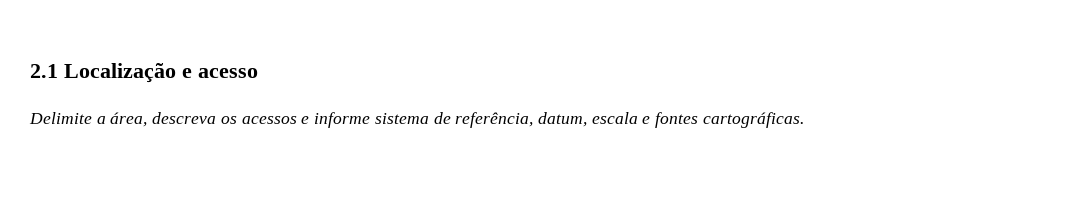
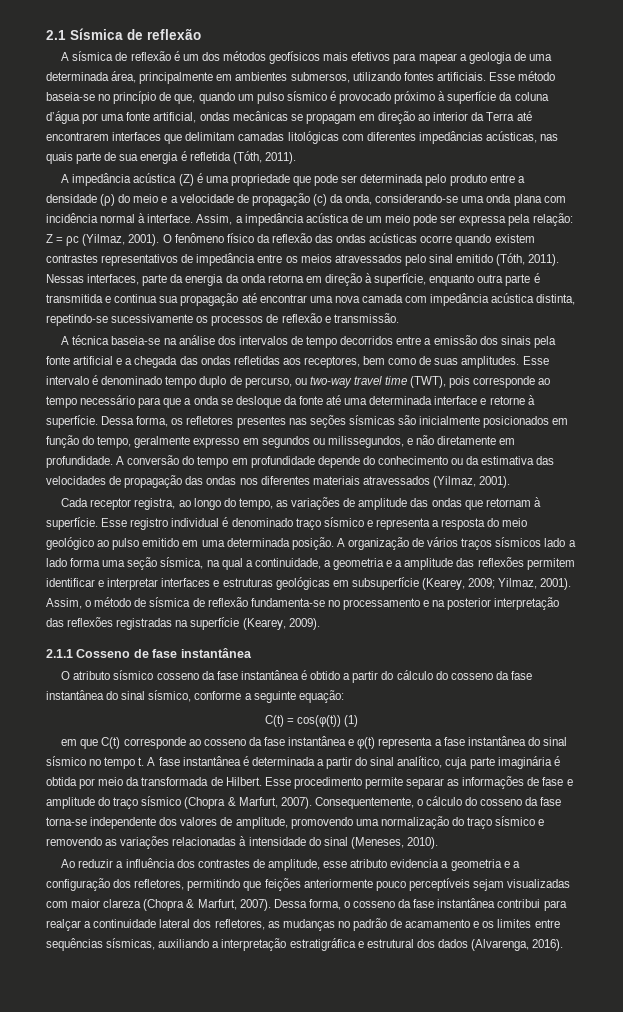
[64,63,258,83] [29,112,804,128] Localização e acesso // Delimite a área, descreva os acessos e informe sistema de referência, datum, escala e fontes cartográficas. -> [70,28,201,40] [61,51,552,64] [46,71,556,84] [46,91,549,104] [46,111,532,124] [46,131,559,144] [46,151,296,164] [61,173,525,186] [46,193,566,206] [46,213,573,226] [46,233,535,246] [46,253,560,266] [46,273,540,286] [46,293,576,306] [46,313,399,326] [61,335,556,348] [46,356,549,368] [46,375,551,388] [46,395,535,408] [46,415,569,428] [46,435,516,448] [46,455,555,468] [46,475,511,488] [61,497,541,510] [46,517,528,530] [46,537,576,550] [46,557,575,570] [46,577,572,590] [46,597,560,610] [46,617,320,630] [46,648,252,658] [61,670,532,683] [46,690,344,703] [264,715,359,727] [61,736,567,749] [46,756,560,769] [46,776,573,789] [46,796,562,809] [46,816,545,829] [46,836,438,849] [61,858,520,871] [46,878,571,891] [46,898,567,911] [46,918,560,931] [46,938,564,951] Sísmica de reflexão // A sísmica de reflexão é um dos métodos geofísicos mais efetivos para mapear a geologia de uma determinada área, principalmente em ambientes submersos, utilizando fontes artificiais. Esse método baseia-se no princípio de que, quando um pulso sísmico é provocado próximo à superfície da coluna d’água por uma fonte artificial, ondas mecânicas se propagam em direção ao interior da Terra até encontrarem interfaces que delimitam camadas litológicas com diferentes impedâncias acústicas, nas quais parte de sua energia é refletida (Tóth, 2011). // A impedância acústica (Z) é uma propriedade que pode ser determinada pelo produto entre a densidade (ρ) do meio e a velocidade de propagação (c) da onda, considerando-se uma onda plana com incidência normal à interface. Assim, a impedância acústica de um meio pode ser expressa pela relação: Z = ρc (Yilmaz, 2001). O fenômeno físico da reflexão das ondas acústicas ocorre quando existem contrastes representativos de impedância entre os meios atravessados pelo sinal emitido (Tóth, 2011). Nessas interfaces, parte da energia da onda retorna em direção à superfície, enquanto outra parte é transmitida e continua sua propagação até encontrar uma nova camada com impedância acústica distinta, repetindo-se sucessivamente os processos de reflexão e transmissão. // A técnica baseia-se na análise dos intervalos de tempo decorridos entre a emissão dos sinais pela fonte artificial e a chegada das ondas refletidas aos receptores, bem como de suas amplitudes. Esse intervalo é denominado tempo duplo de percurso, ou two-way travel time (TWT), pois corresponde ao tempo necessário para que a onda se desloque da fonte até uma determinada interface e retorne à superfície. Dessa forma, os refletores presentes nas seções sísmicas são inicialmente posicionados em função do tempo, geralmente expresso em segundos ou milissegundos, e não diretamente em profundidade. A conversão do tempo em profundidade depende do conhecimento ou da estimativa das velocidades de propagação das ondas nos diferentes materiais atravessados (Yilmaz, 2001). // Cada receptor registra, ao longo do tempo, as variações de amplitude das ondas que retornam à superfície. Esse registro individual é denominado traço sísmico e representa a resposta do meio geológico ao pulso emitido em uma determinada posição. A organização de vários traços sísmicos lado a lado forma uma seção sísmica, na qual a continuidade, a geometria e a amplitude das reflexões permitem identificar e interpretar interfaces e estruturas geológicas em subsuperfície (Kearey, 2009; Yilmaz, 2001). Assim, o método de sísmica de reflexão fundamenta-se no processamento e na posterior interpretação das reflexões registradas na superfície (Kearey, 2009). // 2.1.1 Cosseno de fase instantânea // O atributo sísmico cosseno da fase instantânea é obtido a partir do cálculo do cosseno da fase instantânea do sinal sísmico, conforme a seguinte equação: // C(t) = cos(φ(t)) (1) // em que C(t) corresponde ao cosseno da fase instantânea e φ(t) representa a fase instantânea do sinal sísmico no tempo t. A fase instantânea é determinada a partir do sinal analítico, cuja parte imaginária é obtida por meio da transformada de Hilbert. Esse procedimento permite separar as informações de fase e amplitude do traço sísmico (Chopra & Marfurt, 2007). Consequentemente, o cálculo do cosseno da fase torna-se independente dos valores de amplitude, promovendo uma normalização do traço sísmico e removendo as variações relacionadas à intensidade do sinal (Meneses, 2010). // Ao reduzir a influência dos contrastes de amplitude, esse atributo evidencia a geometria e a configuração dos refletores, permitindo que feições anteriormente pouco perceptíveis sejam visualizadas com maior clareza (Chopra & Marfurt, 2007). Dessa forma, o cosseno da fase instantânea contribui para realçar a continuidade lateral dos refletores, as mudanças no padrão de acamamento e os limites entre sequências sísmicas, auxiliando a interpretação estratigráfica e estrutural dos dados (Alvarenga, 2016).

